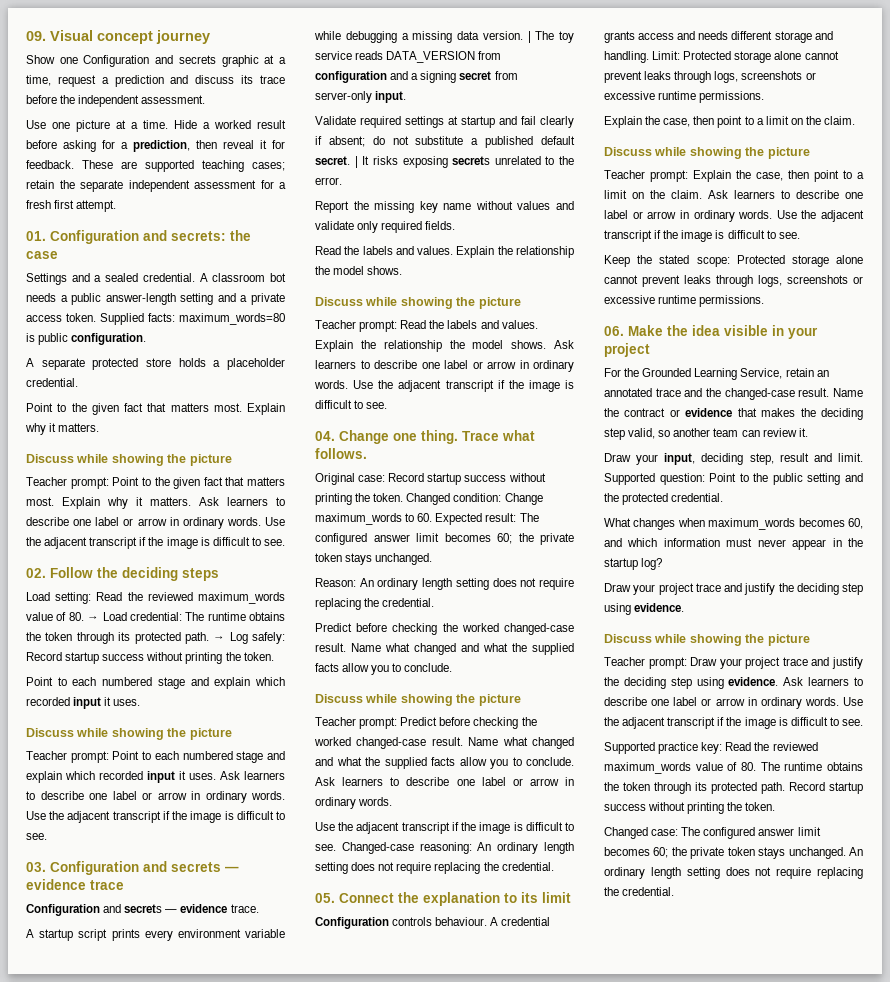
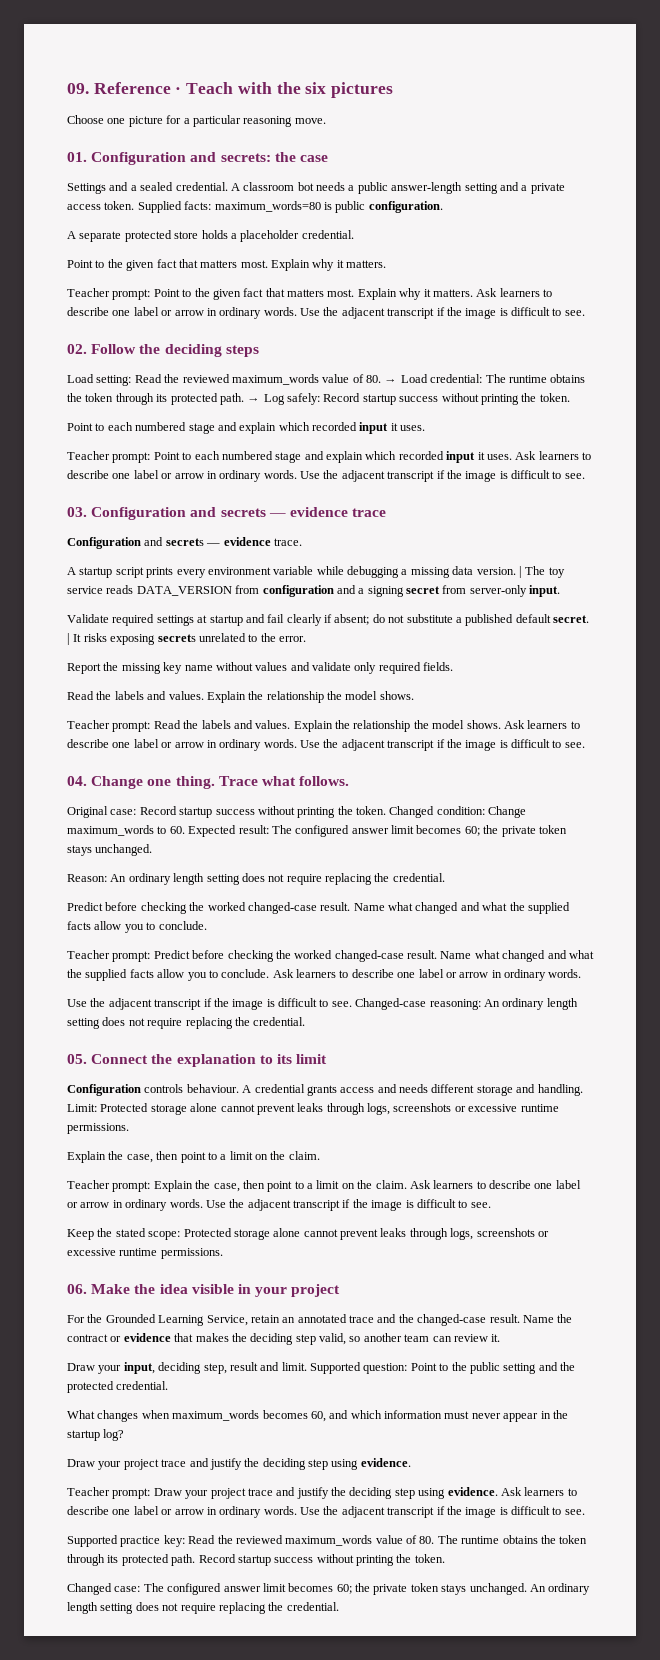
[50,30,210,44] [26,55,286,67] [26,75,285,87] [26,95,206,107] [26,120,286,132] [26,140,285,152] [26,160,285,172] [26,180,286,192] [26,200,117,212] Visual concept journey // Show one Configuration and secrets graphic at a time, request a prediction and discuss its trace before the independent assessment. // Use one picture at a time. Hide a worked result before asking for a prediction, then reveal it for feedback. These are supported teaching cases; retain the separate independent assessment for a fresh first attempt. -> [93,82,394,98] [67,115,326,127] Reference · Teach with the six pictures // Choose one picture for a particular reasoning move.
[26,454,232,466] // Discuss while showing the picture -> (387, 264) none
[26,728,232,740] // Discuss while showing the picture -> (426, 428) none
[315,297,521,309] // Discuss while showing the picture -> (414, 695) none
[315,694,521,706] // Discuss while showing the picture -> (207, 925) none
[604,147,810,159] // Discuss while showing the picture -> (320, 1155) none
[604,634,810,646] // Discuss while showing the picture -> (411, 1462) none

